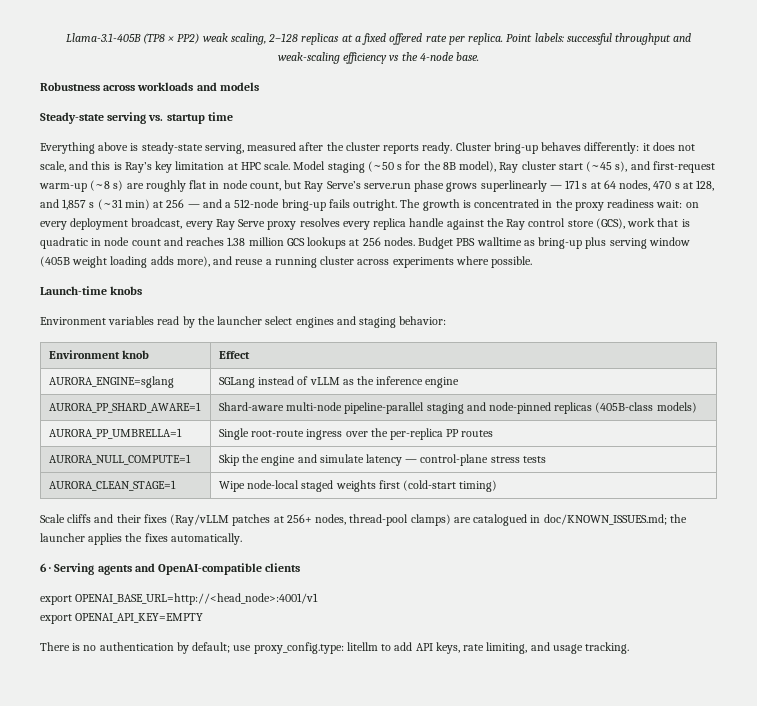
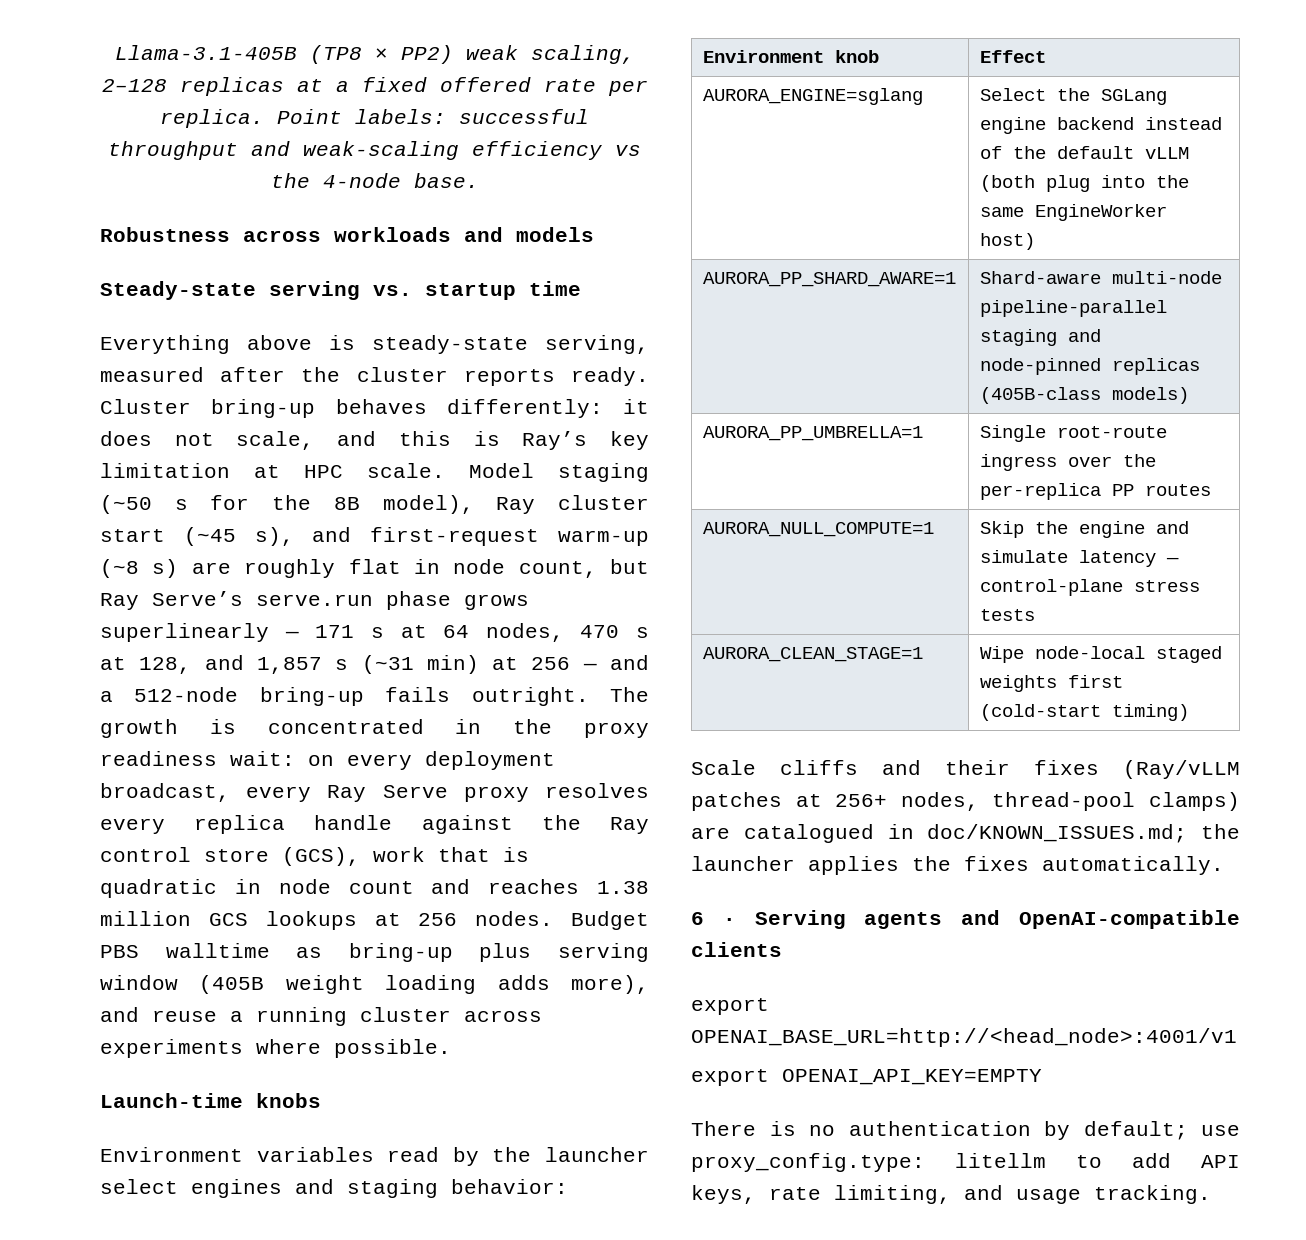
[218,376,460,388] SGLang instead of vLLM as the inference engine -> [979,88,1167,105] [979,117,1222,134] [979,146,1189,159] [979,175,1189,192] [979,204,1167,221] [979,233,1035,250] Select the SGLang engine backend instead of the default vLLM (both plug into the same EngineWorker host)

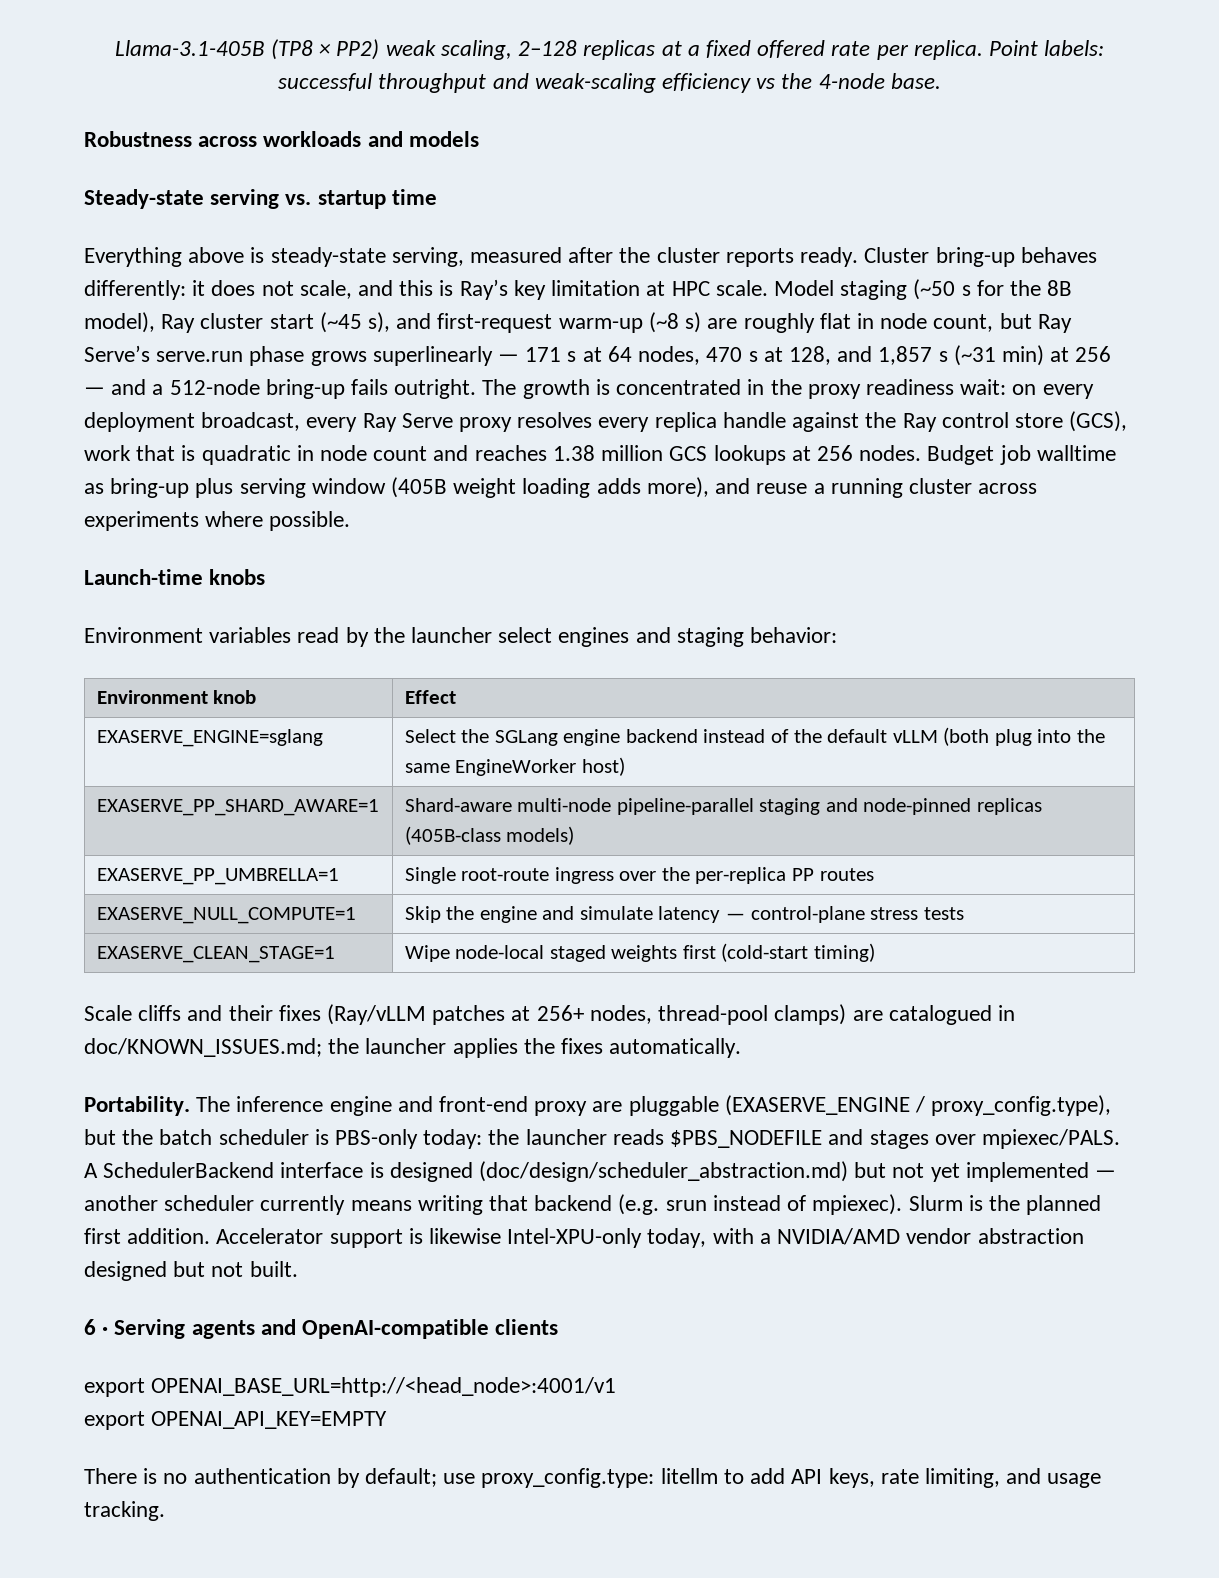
[100,945,139,958] PBS -> [999,445,1031,465] job
[702,88,923,105] AURORA_ENGINE=sglang -> [96,729,323,747] EXASERVE_ENGINE=sglang
[702,272,956,287] AURORA_PP_SHARD_AWARE=1 -> [96,799,379,816] EXASERVE_PP_SHARD_AWARE=1
[702,426,923,441] AURORA_PP_UMBRELLA=1 -> [96,868,339,885] EXASERVE_PP_UMBRELLA=1
[702,522,934,537] AURORA_NULL_COMPUTE=1 -> [96,907,356,924] EXASERVE_NULL_COMPUTE=1
[702,647,923,662] AURORA_CLEAN_STAGE=1 -> [96,946,335,963] EXASERVE_CLEAN_STAGE=1
(1224, 865) none -> [84,1095,1112,1116] [84,1129,1120,1149] [84,1161,1117,1182] [84,1194,1102,1215] [84,1228,1084,1248] [84,1261,298,1281] // Portability. The inference engine and front-end proxy are pluggable (EXASERVE_ENGINE / proxy_config.type), but the batch scheduler is PBS-only today: the launcher reads $PBS_NODEFILE and stages over mpiexec/PALS. A SchedulerBackend interface is designed (doc/design/scheduler_abstraction.md) but not yet implemented — another scheduler currently means writing that backend (e.g. srun instead of mpiexec). Slurm is the planned first addition. Accelerator support is likewise Intel-XPU-only today, with a NVIDIA/AMD vendor abstraction designed but not built.

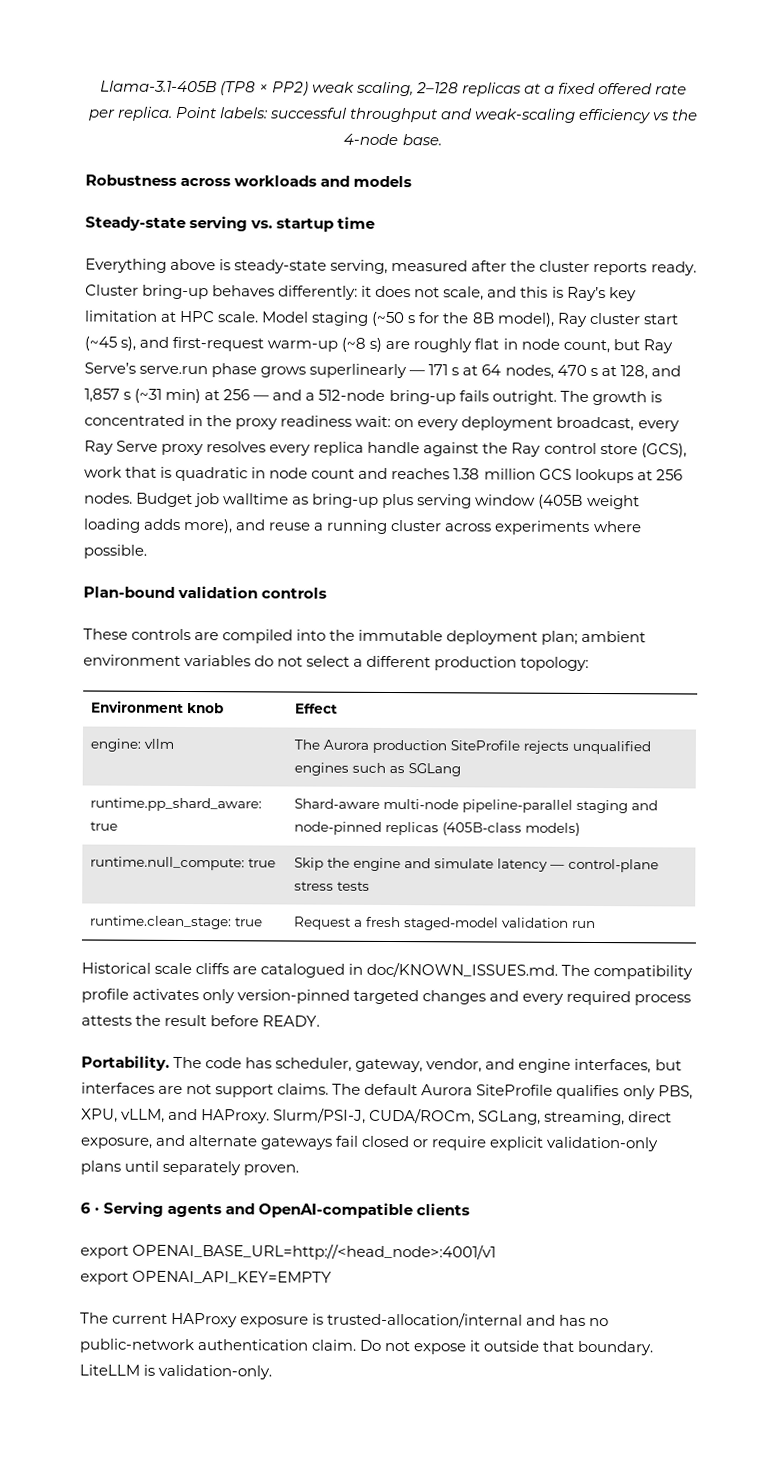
[84,569,266,585] [84,627,838,647] [96,690,257,704] [404,690,456,704] [96,729,323,747] [404,727,1105,746] [404,757,625,776] [96,799,379,816] Launch-time knobs // Environment variables read by the launcher select engines and staging behavior: // Environment knob | Effect // EXASERVE_ENGINE=sglang | Select the SGLang engine backend instead of the default vLLM (both plug into the same EngineWorker host) // EXASERVE_PP_SHARD_AWARE=1 -> [83,585,328,599] [83,628,647,645] [83,654,590,671] [90,700,224,714] [294,703,338,714] [89,738,174,752] [293,739,651,755] [293,762,461,777] [89,797,262,812] [89,821,118,831] Plan-bound validation controls // These controls are compiled into the immutable deployment plan; ambient environment variables do not select a different production topology: // Environment knob | Effect // engine: vllm | The Aurora production SiteProfile rejects unqualified engines such as SGLang // runtime.pp_shard_aware: true
[96,868,339,885] [404,867,874,884] [96,907,356,924] EXASERVE_PP_UMBRELLA=1 | Single root-route ingress over the per-replica PP routes // EXASERVE_NULL_COMPUTE=1 -> [89,856,276,871] runtime.null_compute: true
[96,946,335,963] [404,943,876,962] [84,1004,1015,1025] [84,1038,742,1058] [84,1095,1112,1116] [84,1129,1120,1149] [84,1161,1117,1182] [84,1194,1102,1215] [84,1228,1084,1248] [84,1261,298,1281] EXASERVE_CLEAN_STAGE=1 | Wipe node-local staged weights first (cold-start timing) // Scale cliffs and their fixes (Ray/vLLM patches at 256+ nodes, thread-pool clamps) are catalogued in doc/KNOWN_ISSUES.md; the launcher applies the fixes automatically. // Portability. The inference engine and front-end proxy are pluggable (EXASERVE_ENGINE / proxy_config.type), but the batch scheduler is PBS-only today: the launcher reads $PBS_NODEFILE and stages over mpiexec/PALS. A SchedulerBackend interface is designed (doc/design/scheduler_abstraction.md) but not yet implemented — another scheduler currently means writing that backend (e.g. srun instead of mpiexec). Slurm is the planned first addition. Accelerator support is likewise Intel-XPU-only today, with a NVIDIA/AMD vendor abstraction designed but not built. -> [89,915,263,930] [293,916,596,931] [81,961,694,980] [81,988,692,1006] [81,1014,321,1027] [81,1055,682,1074] [81,1082,693,1100] [81,1107,673,1126] [80,1134,660,1152] [80,1160,300,1176] runtime.clean_stage: true | Request a fresh staged-model validation run // Historical scale cliffs are catalogued in doc/KNOWN_ISSUES.md. The compatibility profile activates only version-pinned targeted changes and every required process attests the result before READY. // Portability. The code has scheduler, gateway, vendor, and engine interfaces, but interfaces are not support claims. The default Aurora SiteProfile qualifies only PBS, XPU, vLLM, and HAProxy. Slurm/PSI-J, CUDA/ROCm, SGLang, streaming, direct exposure, and alternate gateways fail closed or require explicit validation-only plans until separately proven.
[84,1468,1102,1488] [84,1501,165,1521] There is no authentication by default; use proxy_config.type: litellm to add API keys, rate limiting, and usage tracking. -> [80,1311,610,1328] [79,1338,655,1356] [79,1364,273,1380] The current HAProxy exposure is trusted-allocation/internal and has no public-network authentication claim. Do not expose it outside that boundary. LiteLLM is validation-only.

